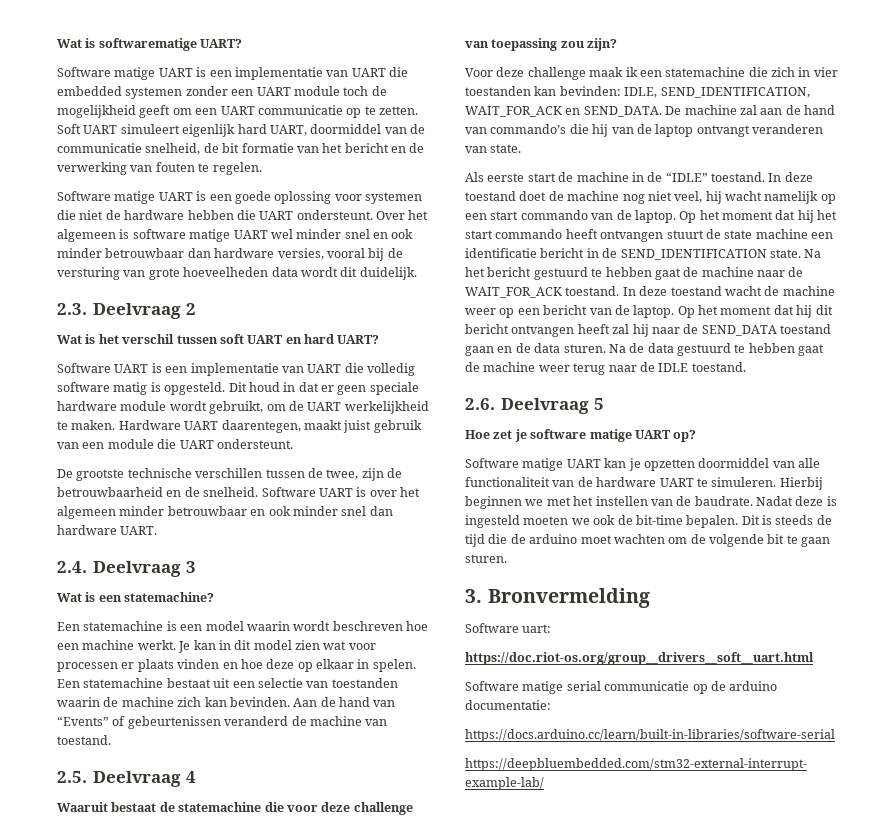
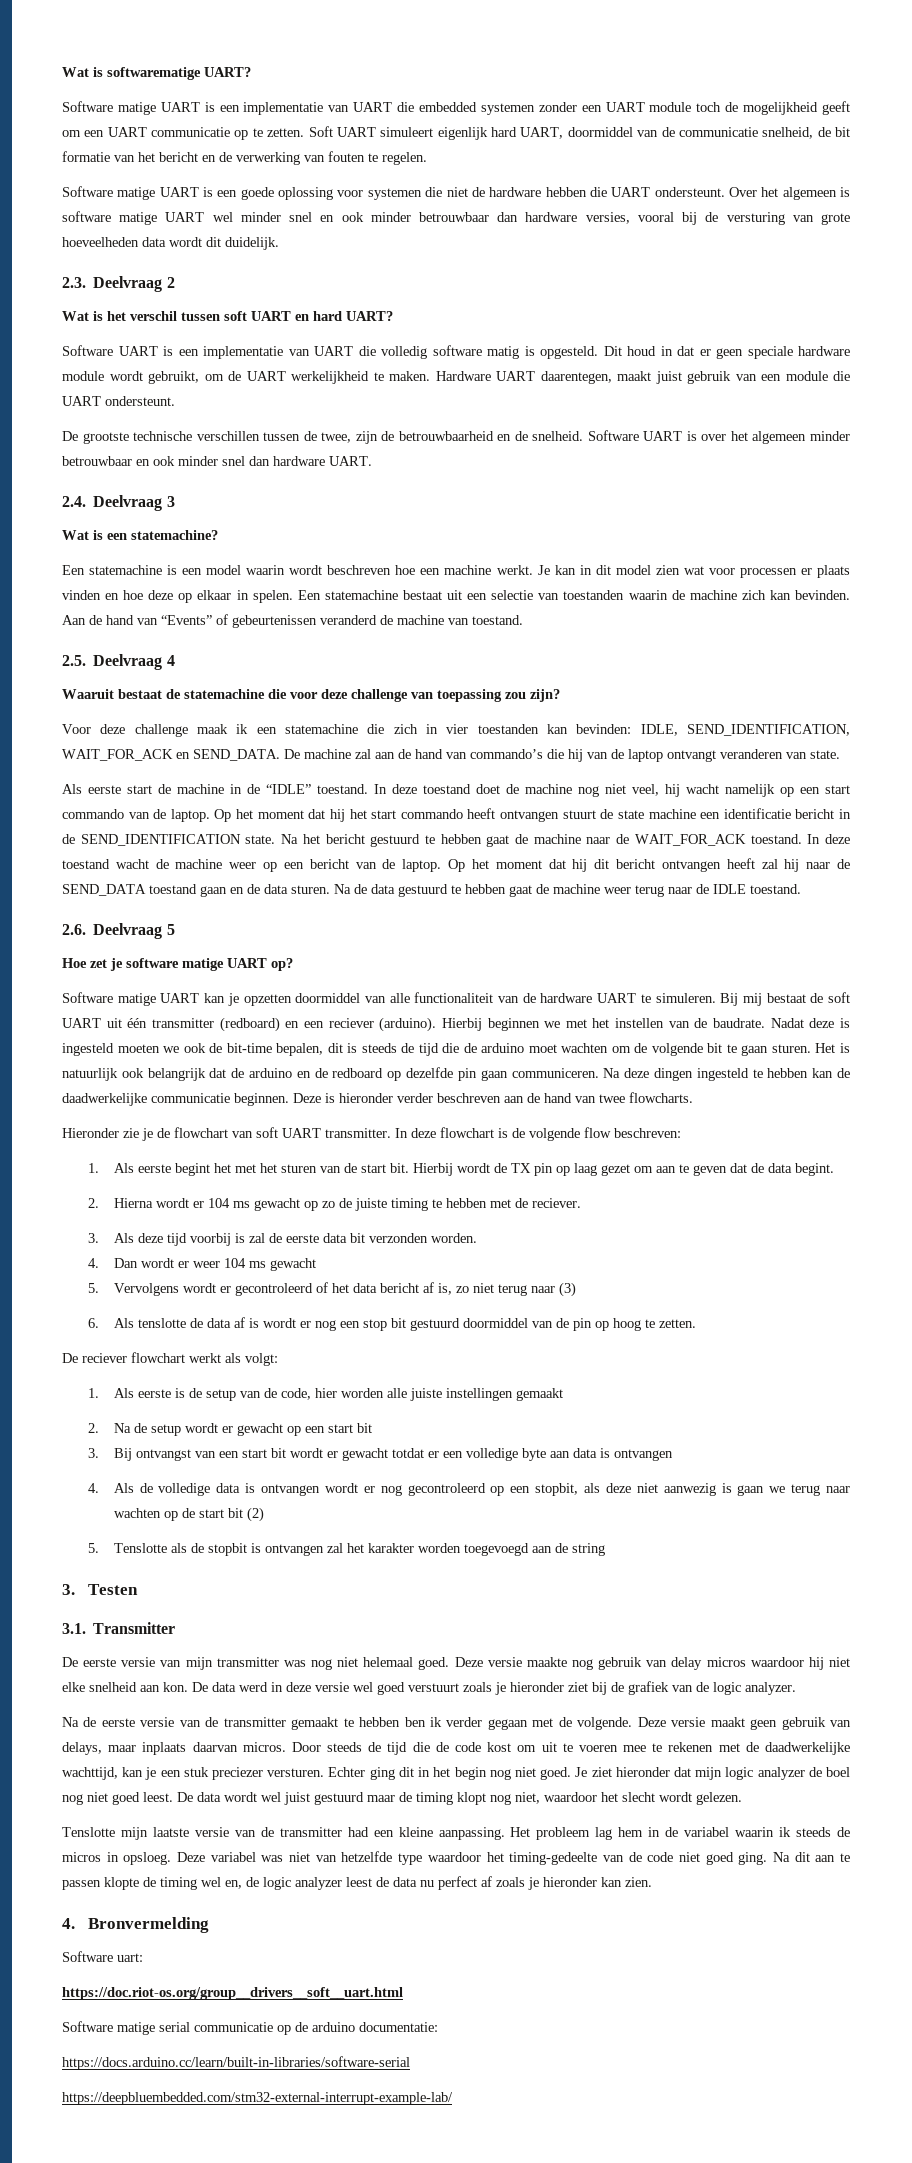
(777, 482) none -> [720,992,851,1006] [62,1017,437,1032] Bij mij bestaat de soft UART uit één transmitter (redboard) en een reciever (arduino).
[686,515,760,528] bepalen. Dit -> [276,1043,343,1056] bepalen, dit
[465,589,482,603] // 3. -> [815,1043,850,1053] [62,1067,851,1081] [62,1092,693,1106] [62,1127,681,1141] [87,1163,834,1176] [87,1198,581,1211] [87,1233,477,1246] [87,1258,316,1271] [87,1282,576,1297] [87,1317,696,1331] [62,1352,278,1366] [87,1388,563,1401] [87,1423,372,1436] [87,1448,673,1461] [87,1483,850,1496] [113,1507,264,1522] [87,1543,605,1556] [62,1584,138,1595] [62,1622,176,1634] [62,1657,850,1670] [62,1681,796,1695] [62,1717,852,1730] [62,1742,850,1755] [62,1767,851,1780] [62,1792,742,1805] [62,1827,851,1840] [62,1851,850,1865] [62,1876,652,1890] [62,1918,75,1929] Het is natuurlijk ook belangrijk dat de arduino en de redboard op dezelfde pin gaan communiceren. Na deze dingen ingesteld te hebben kan de daadwerkelijke communicatie beginnen. Deze is hieronder verder beschreven aan de hand van twee flowcharts. // Hieronder zie je de flowchart van soft UART transmitter. In deze flowchart is de volgende flow beschreven: // 1. Als eerste begint het met het sturen van de start bit. Hierbij wordt de TX pin op laag gezet om aan te geven dat de data begint. // 2. Hierna wordt er 104 ms gewacht op zo de juiste timing te hebben met de reciever. // 3. Als deze tijd voorbij is zal de eerste data bit verzonden worden. // 4. Dan wordt er weer 104 ms gewacht // 5. Vervolgens wordt er gecontroleerd of het data bericht af is, zo niet terug naar (3) // 6. Als tenslotte de data af is wordt er nog een stop bit gestuurd doormiddel van de pin op hoog te zetten. // De reciever flowchart werkt als volgt: // 1. Als eerste is de setup van de code, hier worden alle juiste instellingen gemaakt // 2. Na de setup wordt er gewacht op een start bit // 3. Bij ontvangst van een start bit wordt er gewacht totdat er een volledige byte aan data is ontvangen // 4. Als de volledige data is ontvangen wordt er nog gecontroleerd op een stopbit, als deze niet aanwezig is gaan we terug naar wachten op de start bit (2) // 5. Tenslotte als de stopbit is ontvangen zal het karakter worden toegevoegd aan de string // 3. Testen // 3.1. Transmitter // De eerste versie van mijn transmitter was nog niet helemaal goed. Deze versie maakte nog gebruik van delay micros waardoor hij niet elke snelheid aan kon. De data werd in deze versie wel goed verstuurt zoals je hieronder ziet bij de grafiek van de logic analyzer. // Na de eerste versie van de transmitter gemaakt te hebben ben ik verder gegaan met de volgende. Deze versie maakt geen gebruik van delays, maar inplaats daarvan micros. Door steeds de tijd die de code kost om uit te voeren mee te rekenen met de daadwerkelijke wachttijd, kan je een stuk preciezer versturen. Echter ging dit in het begin nog niet goed. Je ziet hieronder dat mijn logic analyzer de boel nog niet goed leest. De data wordt wel juist gestuurd maar de timing klopt nog niet, waardoor het slecht wordt gelezen. // Tenslotte mijn laatste versie van de transmitter had een kleine aanpassing. Het probleem lag hem in de variabel waarin ik steeds de micros in opsloeg. Deze variabel was niet van hetzelfde type waardoor het timing-gedeelte van de code niet goed ging. Na dit aan te passen klopte de timing wel en, de logic analyzer leest de data nu perfect af zoals je hieronder kan zien. // 4.

